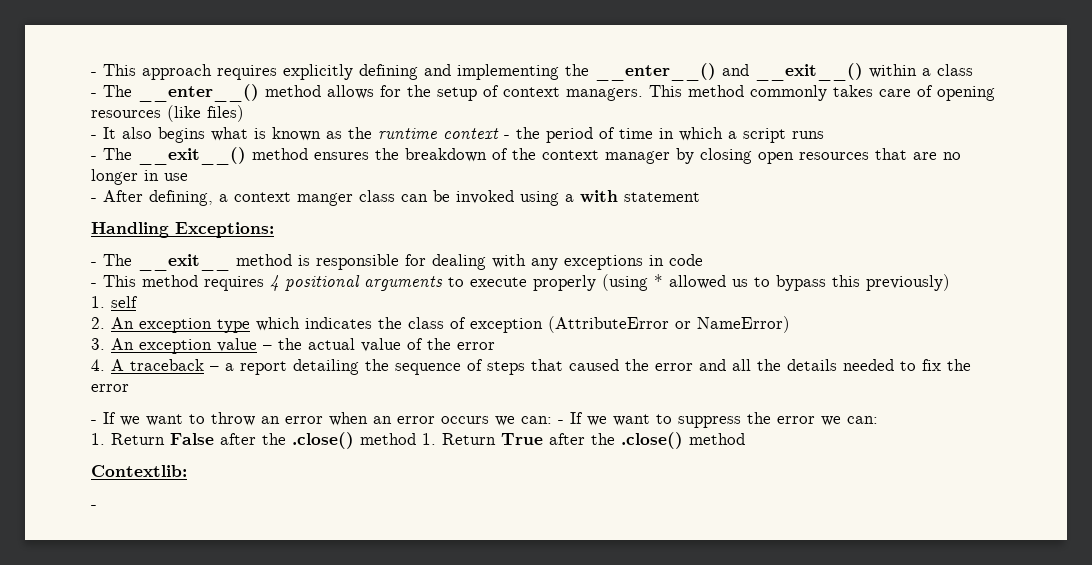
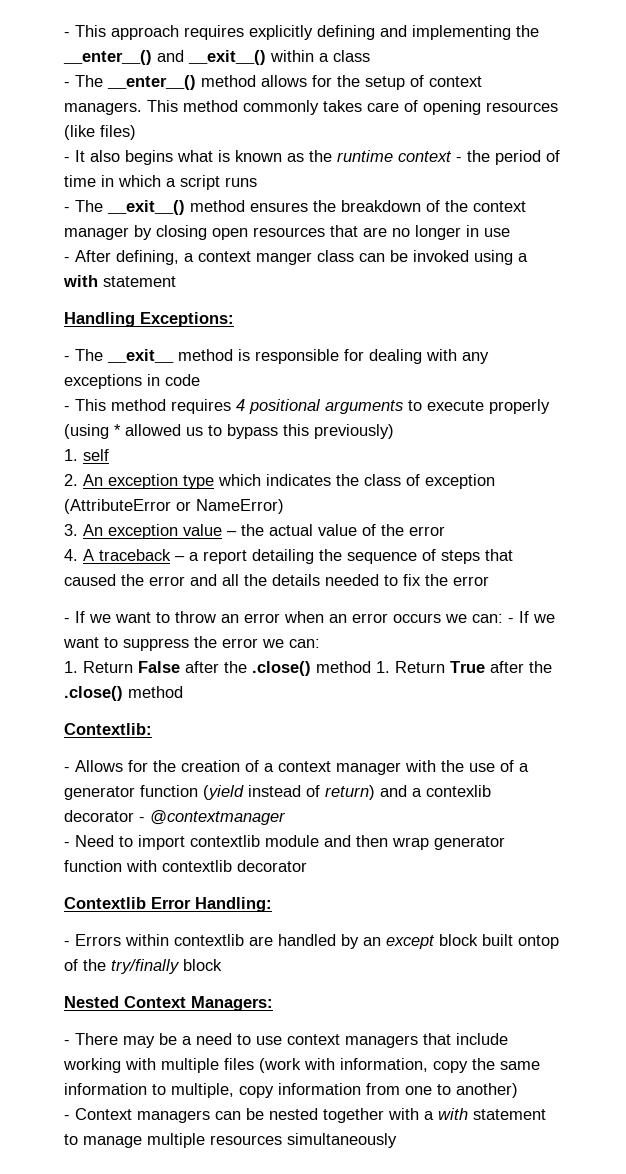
(97, 507) none -> [75,760,529,775] [64,785,491,800] [64,810,286,825] [64,835,505,850] [64,860,307,872] [64,897,272,912] [64,934,559,949] [64,959,222,974] [64,996,273,1011] [64,1033,508,1048] [63,1058,540,1073] [64,1083,518,1098] [64,1108,546,1123] [64,1133,397,1148] Allows for the creation of a context manager with the use of a generator function (yield instead of return) and a contexlib decorator - @contextmanager // - Need to import contextlib module and then wrap generator function with contextlib decorator // Contextlib Error Handling: // - Errors within contextlib are handled by an except block built ontop of the try/finally block // Nested Context Managers: // - There may be a need to use context managers that include working with multiple files (work with information, copy the same information to multiple, copy information from one to another) // - Context managers can be nested together with a with statement to manage multiple resources simultaneously

